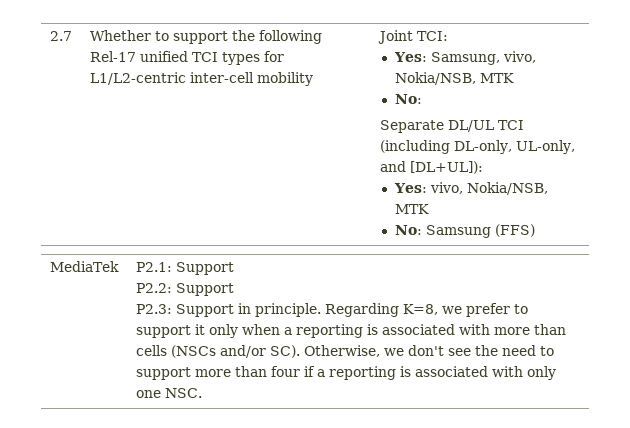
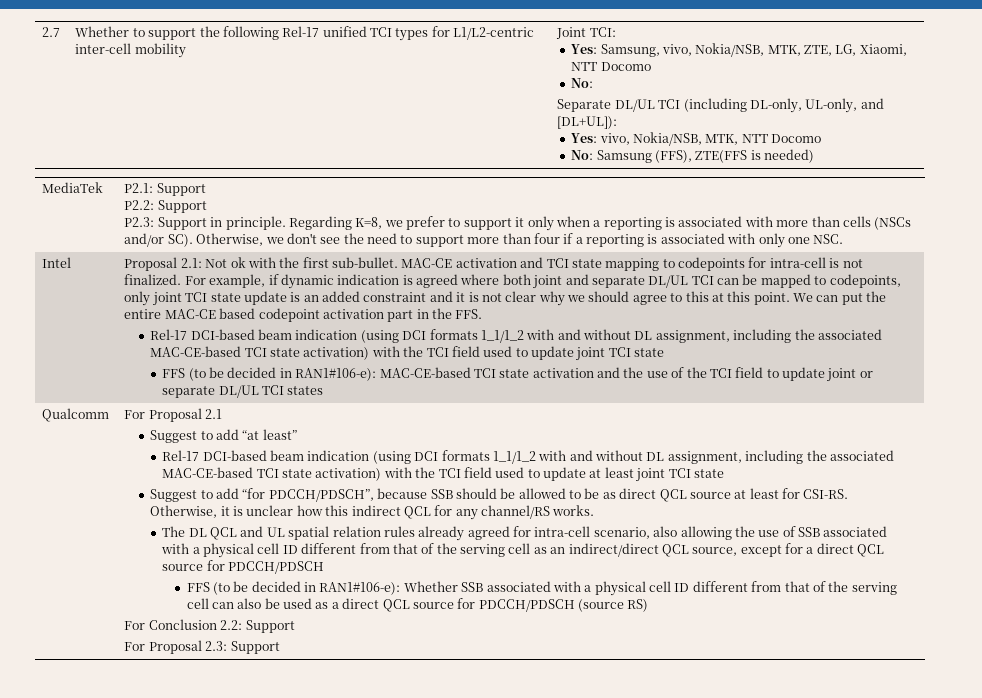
[479,73,514,83] MTK -> [767,44,907,56] [571,62,651,71] MTK, ZTE, LG, Xiaomi, NTT Docomo
[394,204,429,214] MTK -> [705,134,822,145] MTK, NTT Docomo
[494,224,535,237] (FFS) -> [654,149,815,163] (FFS), ZTE(FFS is needed)
(202, 393) none -> [42,257,72,268] [124,257,863,271] [124,274,901,289] [124,291,887,306] [124,308,483,322] [150,329,882,343] [150,346,665,361] [162,367,873,382] [162,385,324,398] [42,408,110,422] [124,408,223,422] [150,429,297,443] [162,450,894,464] [162,467,724,482] [150,488,849,502] [150,505,595,520] [162,526,888,541] [161,543,885,558] [162,560,325,574] [186,581,897,596] [186,598,649,612] [124,619,295,633] [124,640,280,654] // Intel | Proposal 2.1: Not ok with the first sub-bullet. MAC-CE activation and TCI state mapping to codepoints for intra-cell is not finalized. For example, if dynamic indication is agreed where both joint and separate DL/UL TCI can be mapped to codepoints, only joint TCI state update is an added constraint and it is not clear why we should agree to this at this point. We can put the entire MAC-CE based codepoint activation part in the FFS. // Rel-17 DCI-based beam indication (using DCI formats 1_1/1_2 with and without DL assignment, including the associated MAC-CE-based TCI state activation) with the TCI field used to update joint TCI state // FFS (to be decided in RAN1#106-e): MAC-CE-based TCI state activation and the use of the TCI field to update joint or separate DL/UL TCI states // Qualcomm | For Proposal 2.1 // Suggest to add “at least” // Rel-17 DCI-based beam indication (using DCI formats 1_1/1_2 with and without DL assignment, including the associated MAC-CE-based TCI state activation) with the TCI field used to update at least joint TCI state // Suggest to add “for PDCCH/PDSCH”, because SSB should be allowed to be as direct QCL source at least for CSI-RS. Otherwise, it is unclear how this indirect QCL for any channel/RS works. // The DL QCL and UL spatial relation rules already agreed for intra-cell scenario, also allowing the use of SSB associated with a physical cell ID different from that of the serving cell as an indirect/direct QCL source, except for a direct QCL source for PDCCH/PDSCH // FFS (to be decided in RAN1#106-e): Whether SSB associated with a physical cell ID different from that of the serving cell can also be used as a direct QCL source for PDCCH/PDSCH (source RS) // For Conclusion 2.2: Support // For Proposal 2.3: Support

